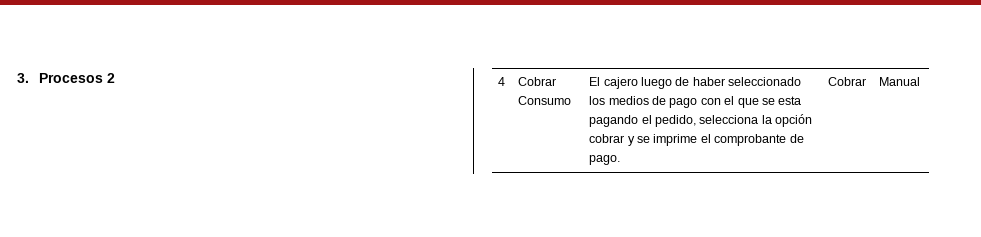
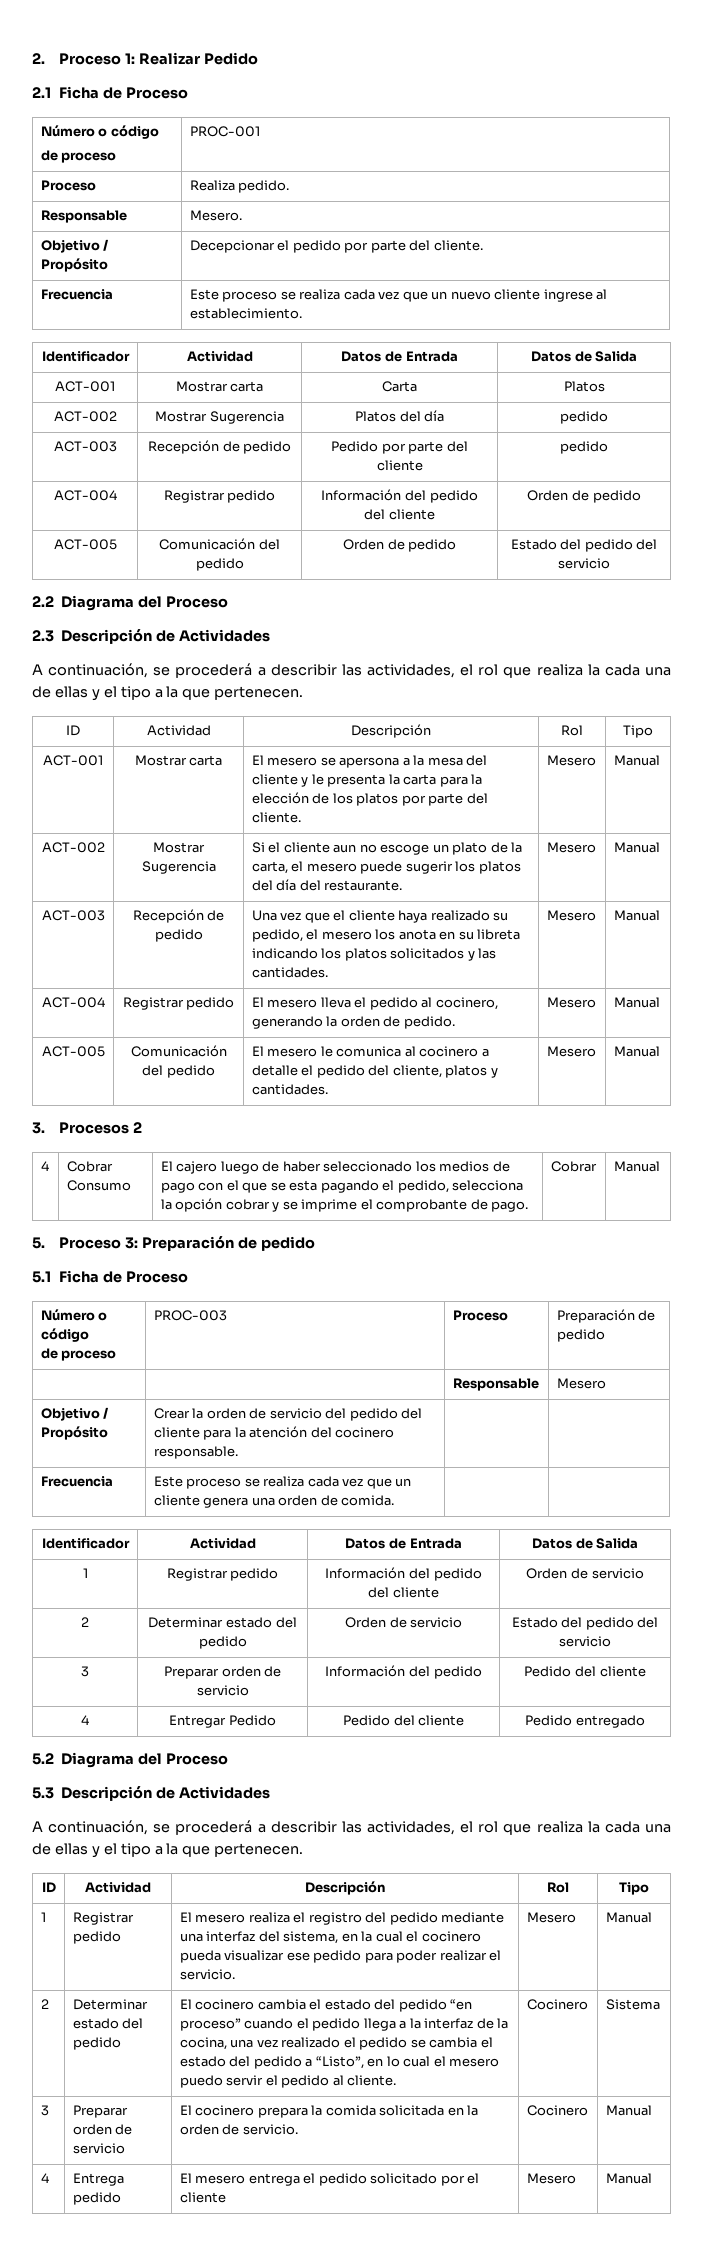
(17, 78) none -> [32,52,259,65] [32,86,189,99] [40,125,159,139] [40,150,117,163] [189,126,260,137] [40,180,96,191] [189,180,290,193] [40,210,127,223] [189,210,242,221] [40,239,110,253] [40,258,108,272] [189,240,483,253] [40,289,113,300] [189,289,608,302] [189,308,302,319] [41,351,130,362] [186,351,253,362] [341,351,458,362] [530,351,638,362] [55,381,115,392] [175,381,264,392] [382,381,417,392] [563,381,605,392] [53,411,117,422] [155,411,284,424] [354,410,445,422] [560,411,608,424] [53,441,117,452] [147,440,292,454] [331,441,468,454] [376,460,423,471] [560,441,608,454] [53,490,117,501] [163,490,276,503] [321,489,478,503] [364,509,435,520] [527,490,641,503] [53,539,117,550] [159,538,280,550] [195,558,244,571] [342,539,457,552] [510,539,658,552] [558,558,610,569] [32,595,229,611] [32,629,271,644] [32,663,671,678] [32,686,304,701] [66,725,80,736] [146,725,211,736] [351,724,431,738] [561,725,583,736] [623,725,653,738] [43,755,103,766] [134,755,223,766] [251,755,488,768] [251,774,483,787] [251,792,488,806] [251,812,301,823] [546,755,596,766] [613,755,660,766] [41,842,105,853] [153,842,205,853] [141,861,216,874] [251,842,523,855] [251,861,521,874] [251,879,403,891] [546,842,596,853] [613,842,660,853] [41,910,105,921] [132,909,225,923] [154,929,203,942] [251,910,509,923] [251,929,521,942] [251,948,497,961] [251,967,328,978] [546,910,596,921] [613,910,660,921] [41,997,105,1008] [122,997,235,1010] [251,997,498,1010] [251,1016,455,1029] [546,997,596,1008] [613,997,660,1008] [41,1046,105,1057] [130,1045,227,1057] [142,1065,215,1078] [251,1046,489,1057] [251,1065,498,1078] [251,1084,328,1095] [546,1046,596,1057] [613,1046,660,1057] 2. Proceso 1: Realizar Pedido // 2.1 Ficha de Proceso // Número o código // de proceso | PROC-001 // Proceso | Realiza pedido. // Responsable | Mesero. // Objetivo / Propósito | Decepcionar el pedido por parte del cliente. // Frecuencia | Este proceso se realiza cada vez que un nuevo cliente ingrese al establecimiento. // Identificador | Actividad | Datos de Entrada | Datos de Salida // ACT-001 | Mostrar carta | Carta | Platos // ACT-002 | Mostrar Sugerencia | Platos del día | pedido // ACT-003 | Recepción de pedido | Pedido por parte del cliente | pedido // ACT-004 | Registrar pedido | Información del pedido del cliente | Orden de pedido // ACT-005 | Comunicación del pedido | Orden de pedido | Estado del pedido del servicio // 2.2 Diagrama del Proceso // 2.3 Descripción de Actividades // A continuación, se procederá a describir las actividades, el rol que realiza la cada una de ellas y el tipo a la que pertenecen. // ID | Actividad | Descripción | Rol | Tipo // ACT-001 | Mostrar carta | El mesero se apersona a la mesa del cliente y le presenta la carta para la elección de los platos por parte del cliente. | Mesero | Manual // ACT-002 | Mostrar Sugerencia | Si el cliente aun no escoge un plato de la carta, el mesero puede sugerir los platos del día del restaurante. | Mesero | Manual // ACT-003 | Recepción de pedido | Una vez que el cliente haya realizado su pedido, el mesero los anota en su libreta indicando los platos solicitados y las cantidades. | Mesero | Manual // ACT-004 | Registrar pedido | El mesero lleva el pedido al cocinero, generando la orden de pedido. | Mesero | Manual // ACT-005 | Comunicación del pedido | El mesero le comunica al cocinero a detalle el pedido del cliente, platos y cantidades. | Mesero | Manual //
(921, 81) none -> [32,1236,316,1251] [32,1270,189,1283] [40,1309,108,1321] [40,1328,89,1342] [40,1348,117,1361] [153,1310,227,1321] [452,1310,508,1321] [556,1309,656,1323] [556,1329,605,1342] [452,1378,539,1391] [556,1378,606,1389] [40,1407,110,1421] [40,1426,108,1440] [153,1408,423,1421] [153,1426,395,1440] [153,1446,238,1459] [40,1476,113,1487] [153,1476,412,1489] [153,1495,395,1508] [41,1538,130,1549] [189,1538,256,1549] [345,1538,462,1549] [531,1538,639,1549] [82,1568,88,1578] [166,1568,279,1581] [325,1567,482,1581] [368,1587,439,1598] [526,1568,644,1579] [81,1617,89,1627] [148,1617,297,1628] [198,1636,247,1649] [344,1617,463,1628] [511,1617,659,1630] [559,1636,611,1647] [81,1666,89,1677] [163,1666,282,1679] [196,1685,249,1696] [325,1665,482,1679] [524,1666,646,1677] [81,1715,89,1725] [169,1715,276,1728] [342,1715,465,1726] [525,1715,645,1728] [32,1752,229,1768] [32,1786,271,1801] [32,1820,671,1835] [32,1843,304,1858] [41,1882,56,1893] [85,1882,151,1893] [305,1881,385,1895] [547,1882,569,1893] [619,1882,649,1895] [40,1912,46,1922] [72,1912,134,1925] [72,1931,121,1944] [179,1912,505,1925] [179,1931,481,1944] [179,1950,502,1963] [179,1969,235,1980] [526,1912,576,1923] [605,1912,652,1923] [40,1999,49,2009] [72,1999,148,2010] [72,2018,144,2029] [72,2037,121,2050] [179,1999,473,2012] [179,2018,509,2031] [179,2037,493,2050] [179,2056,500,2069] [179,2075,397,2088] [526,1999,588,2010] [605,1999,660,2010] [40,2105,49,2116] [72,2105,128,2118] [72,2124,133,2135] [72,2143,125,2154] [179,2105,479,2118] [179,2124,298,2135] [526,2105,588,2116] [605,2105,652,2116] [40,2173,49,2183] [72,2173,124,2186] [72,2192,121,2205] [179,2173,480,2186] [179,2192,226,2203] [526,2173,576,2184] [605,2173,652,2184] // 5. Proceso 3: Preparación de pedido // 5.1 Ficha de Proceso // Número o código // de proceso | PROC-003 | Proceso | Preparación de pedido // | | Responsable | Mesero // Objetivo / Propósito | Crear la orden de servicio del pedido del cliente para la atención del cocinero responsable. | | // Frecuencia | Este proceso se realiza cada vez que un cliente genera una orden de comida. | | // Identificador | Actividad | Datos de Entrada | Datos de Salida // 1 | Registrar pedido | Información del pedido del cliente | Orden de servicio // 2 | Determinar estado del pedido | Orden de servicio | Estado del pedido del servicio // 3 | Preparar orden de servicio | Información del pedido | Pedido del cliente // 4 | Entregar Pedido | Pedido del cliente | Pedido entregado // 5.2 Diagrama del Proceso // 5.3 Descripción de Actividades // A continuación, se procederá a describir las actividades, el rol que realiza la cada una de ellas y el tipo a la que pertenecen. // ID | Actividad | Descripción | Rol | Tipo // 1 | Registrar pedido | El mesero realiza el registro del pedido mediante una interfaz del sistema, en la cual el cocinero pueda visualizar ese pedido para poder realizar el servicio. | Mesero | Manual // 2 | Determinar estado del pedido | El cocinero cambia el estado del pedido “en proceso” cuando el pedido llega a la interfaz de la cocina, una vez realizado el pedido se cambia el estado del pedido a “Listo”, en lo cual el mesero puedo servir el pedido al cliente. | Cocinero | Sistema // 3 | Preparar orden de servicio | El cocinero prepara la comida solicitada en la orden de servicio. | Cocinero | Manual // 4 | Entrega pedido | El mesero entrega el pedido solicitado por el cliente | Mesero | Manual

